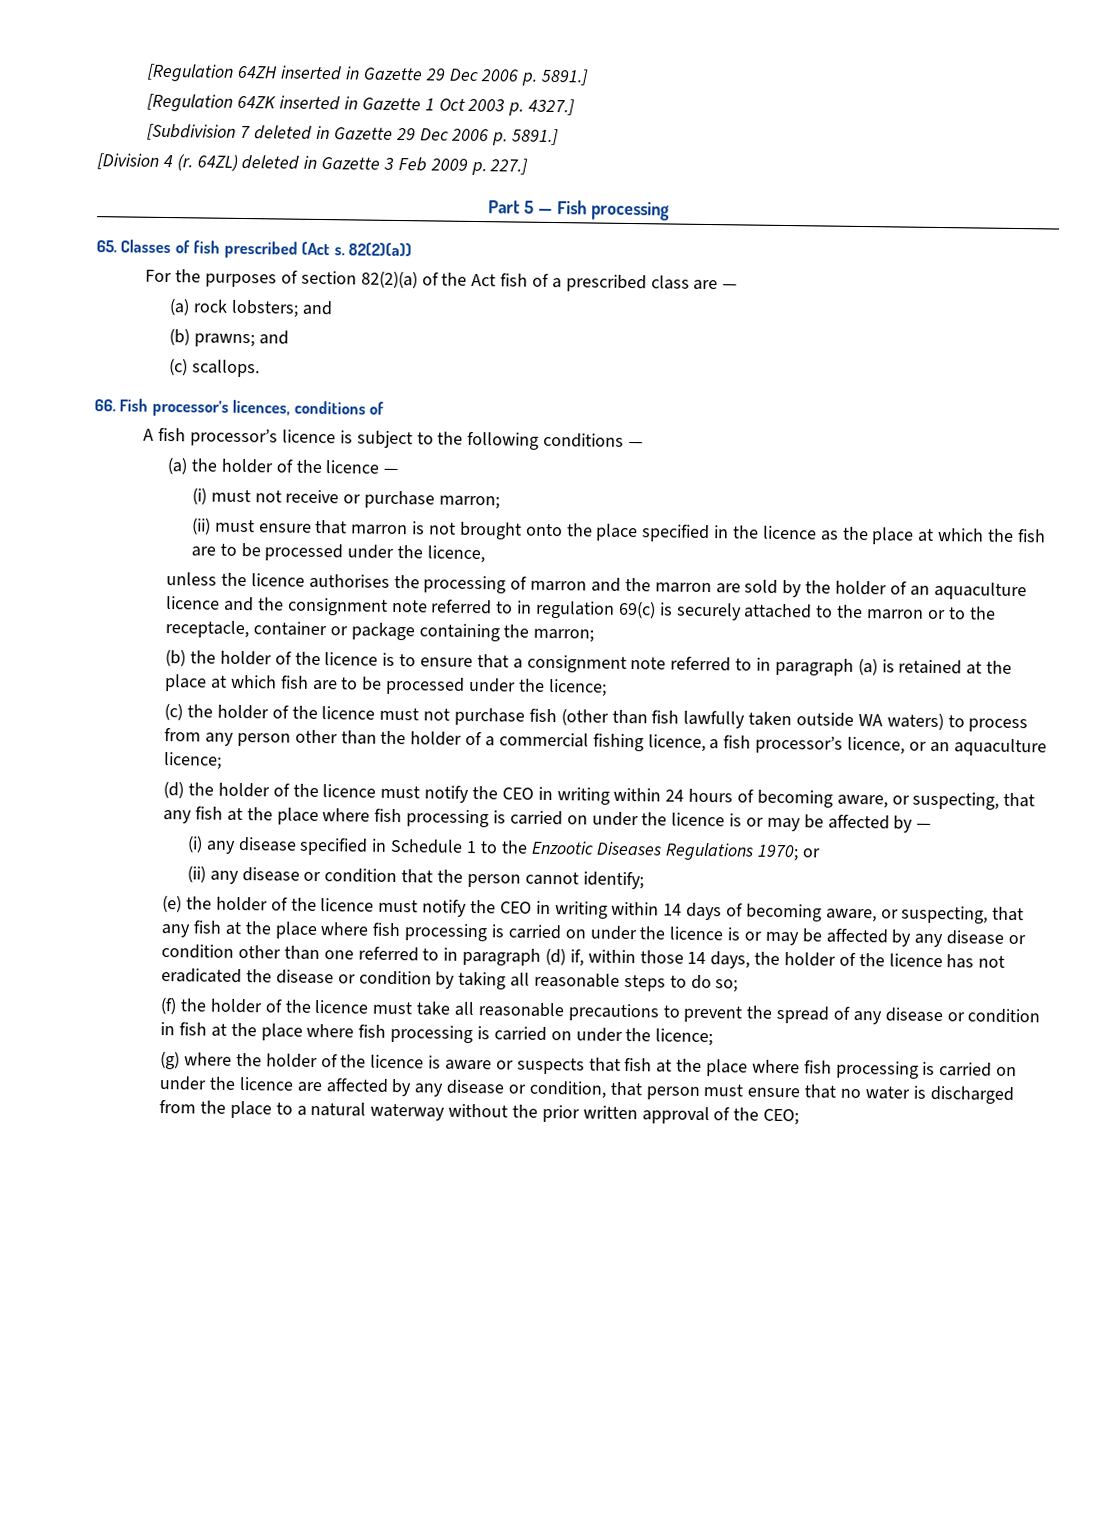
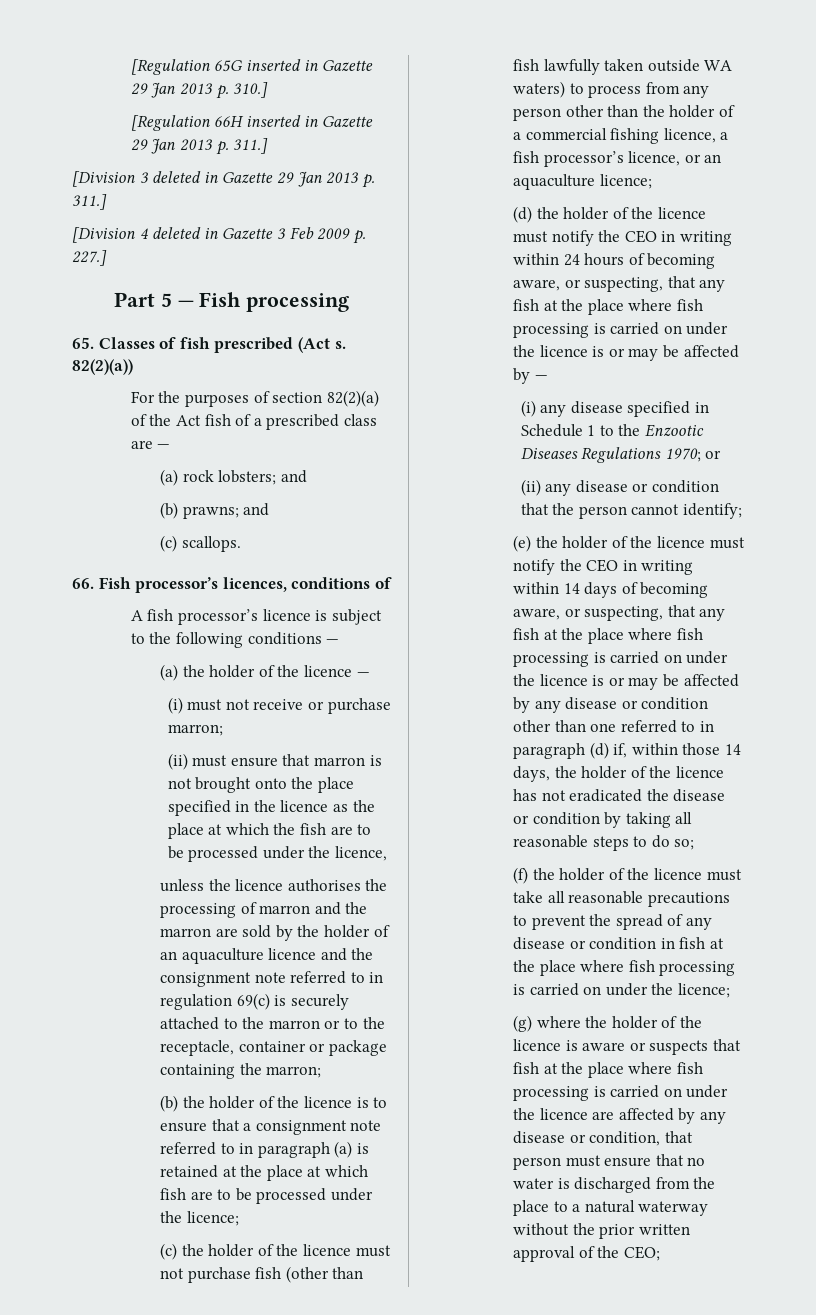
[147,63,590,86] [147,93,576,116] [147,123,560,146] [Regulation 64ZH inserted in Gazette 29 Dec 2006 p. 5891.] // [Regulation 64ZK inserted in Gazette 1 Oct 2003 p. 4327.] // [Subdivision 7 deleted in Gazette 29 Dec 2006 p. 5891.] -> [130,59,374,75] [130,82,269,99] [130,115,374,131] [130,138,269,155] [72,171,375,188] [72,194,107,210] [Regulation 65G inserted in Gazette 29 Jan 2013 p. 310.] // [Regulation 66H inserted in Gazette 29 Jan 2013 p. 311.] // [Division 3 deleted in Gazette 29 Jan 2013 p. 311.]
[176,154,238,172] (r. 64ZL) -> (149, 233) none

